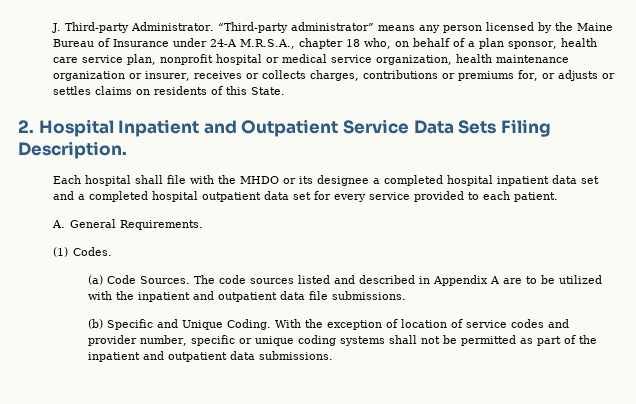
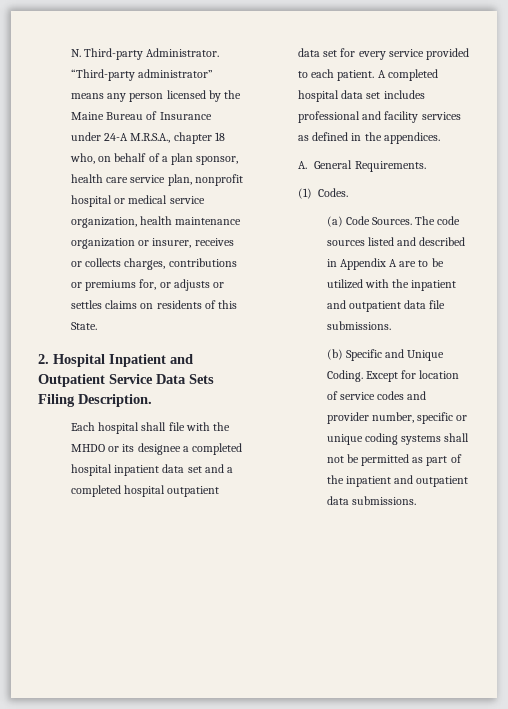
[51,23,61,33] J. -> [70,49,81,57] N.
(558, 197) none -> [377,69,438,81] [297,90,425,102] [297,111,461,123] [297,132,440,144] A completed hospital data set includes professional and facility services as defined in the appendices.
[274,319,398,330] With the exception of -> [365,370,416,382] Except for

